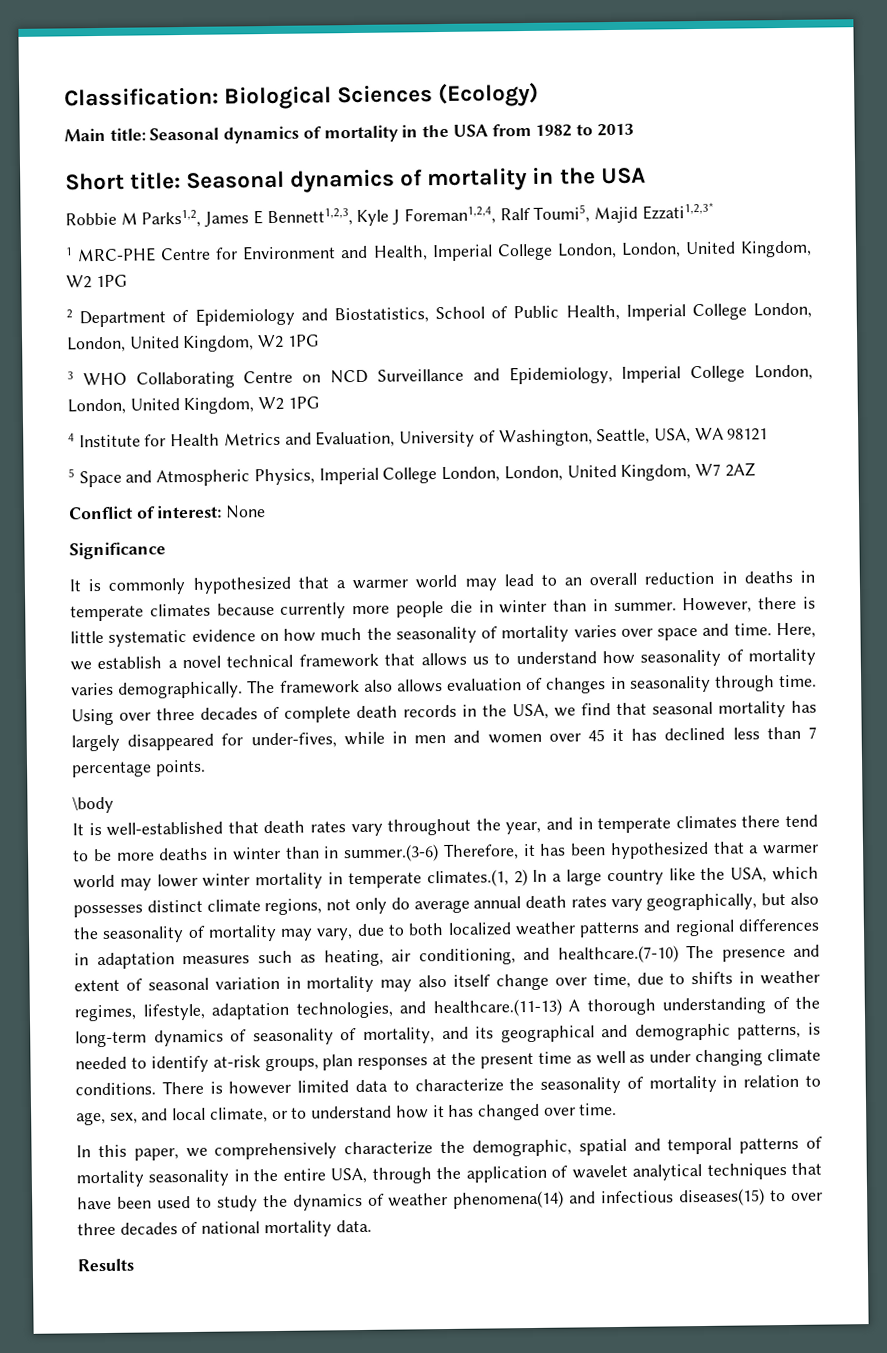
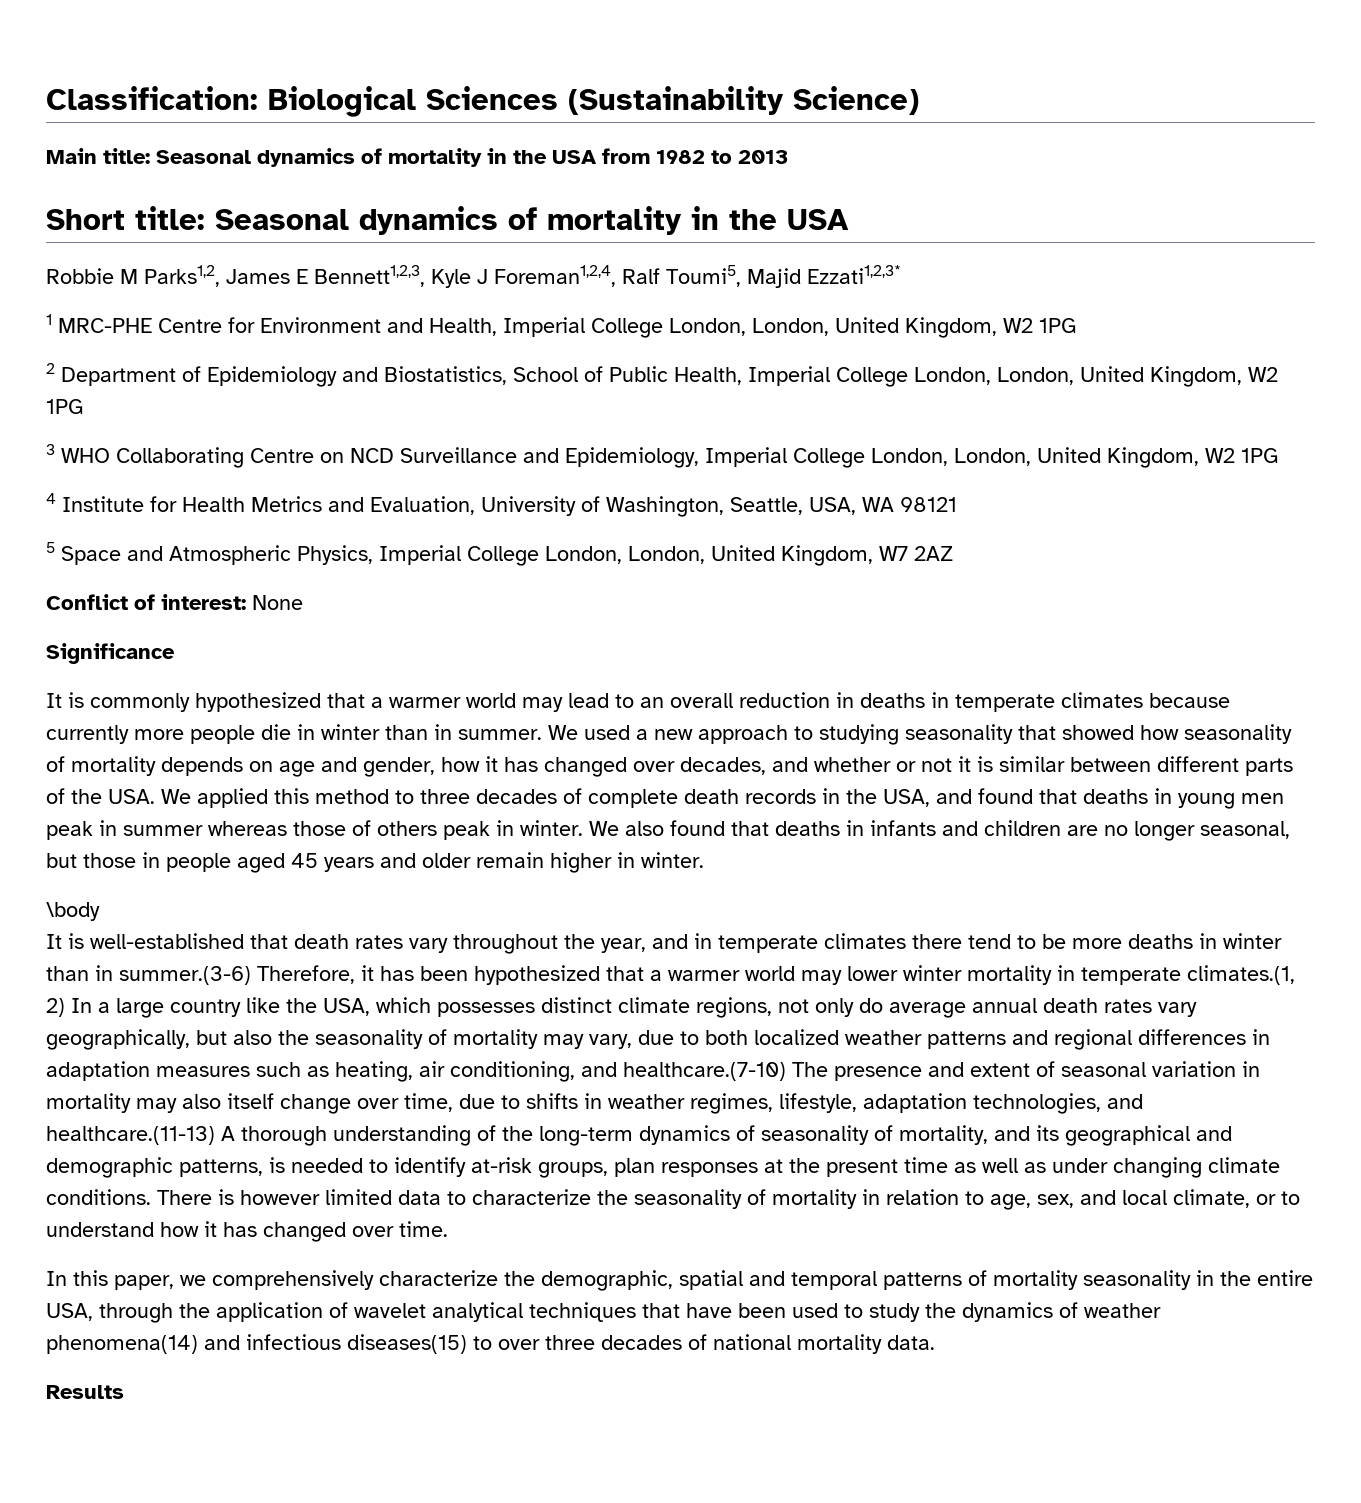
[438,82,540,108] (Ecology) -> [568,86,919,115] (Sustainability Science)
[682,596,817,614] [70,622,816,647] [70,648,816,671] [71,674,817,699] [71,708,151,726] However, there is little systematic evidence on how much the seasonality of mortality varies over space and time. Here, we establish a novel technical framework that allows us to understand how seasonality of mortality varies demographically. The framework also allows evaluation of changes in seasonality through time. Using over -> [548,724,1292,745] [46,756,1293,777] [46,788,414,808] We used a new approach to studying seasonality that showed how seasonality of mortality depends on age and gender, how it has changed over decades, and whether or not it is similar between different parts of the USA. We applied this method to
[554,700,817,718] [71,726,817,752] [71,759,206,778] we find that seasonal mortality has largely disappeared for under-fives, while in men and women over 45 it has declined less than 7 percentage points. -> [936,788,1284,809] [46,820,1290,841] [46,852,704,873] and found that deaths in young men peak in summer whereas those of others peak in winter. We also found that deaths in infants and children are no longer seasonal, but those in people aged 45 years and older remain higher in winter.

